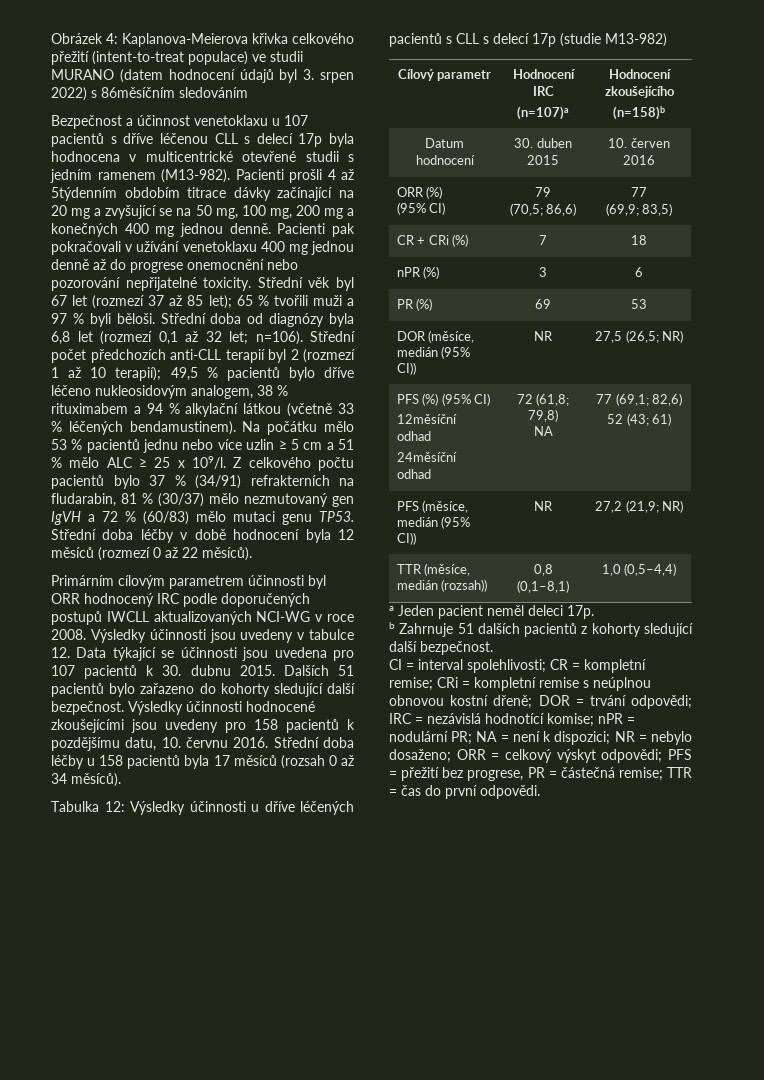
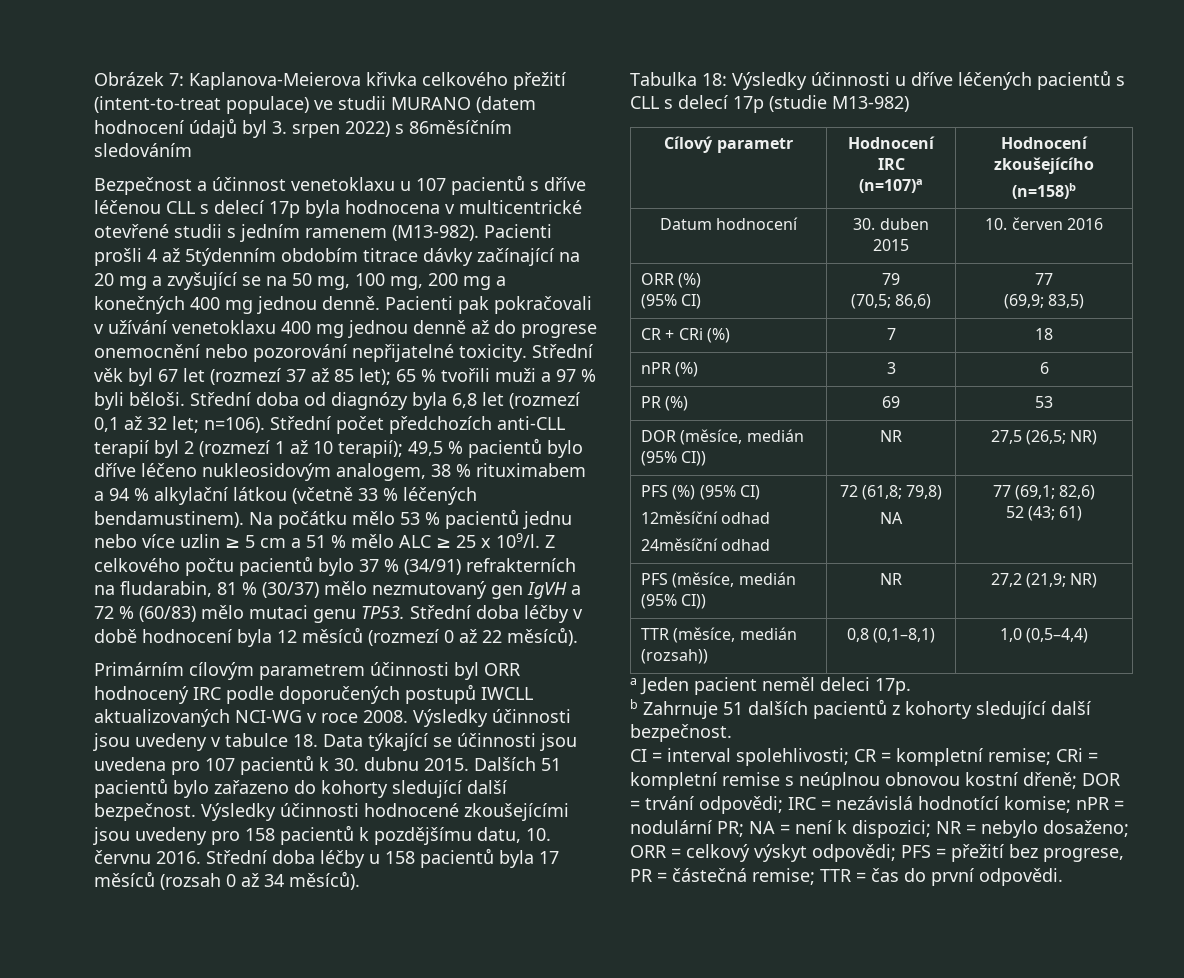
[106,33,118,44] 4: -> [169,73,184,86] 7:
[51,647,70,658] 12. -> [293,734,318,747] 18.
[104,801,125,812] 12: -> [702,73,727,86] 18:

